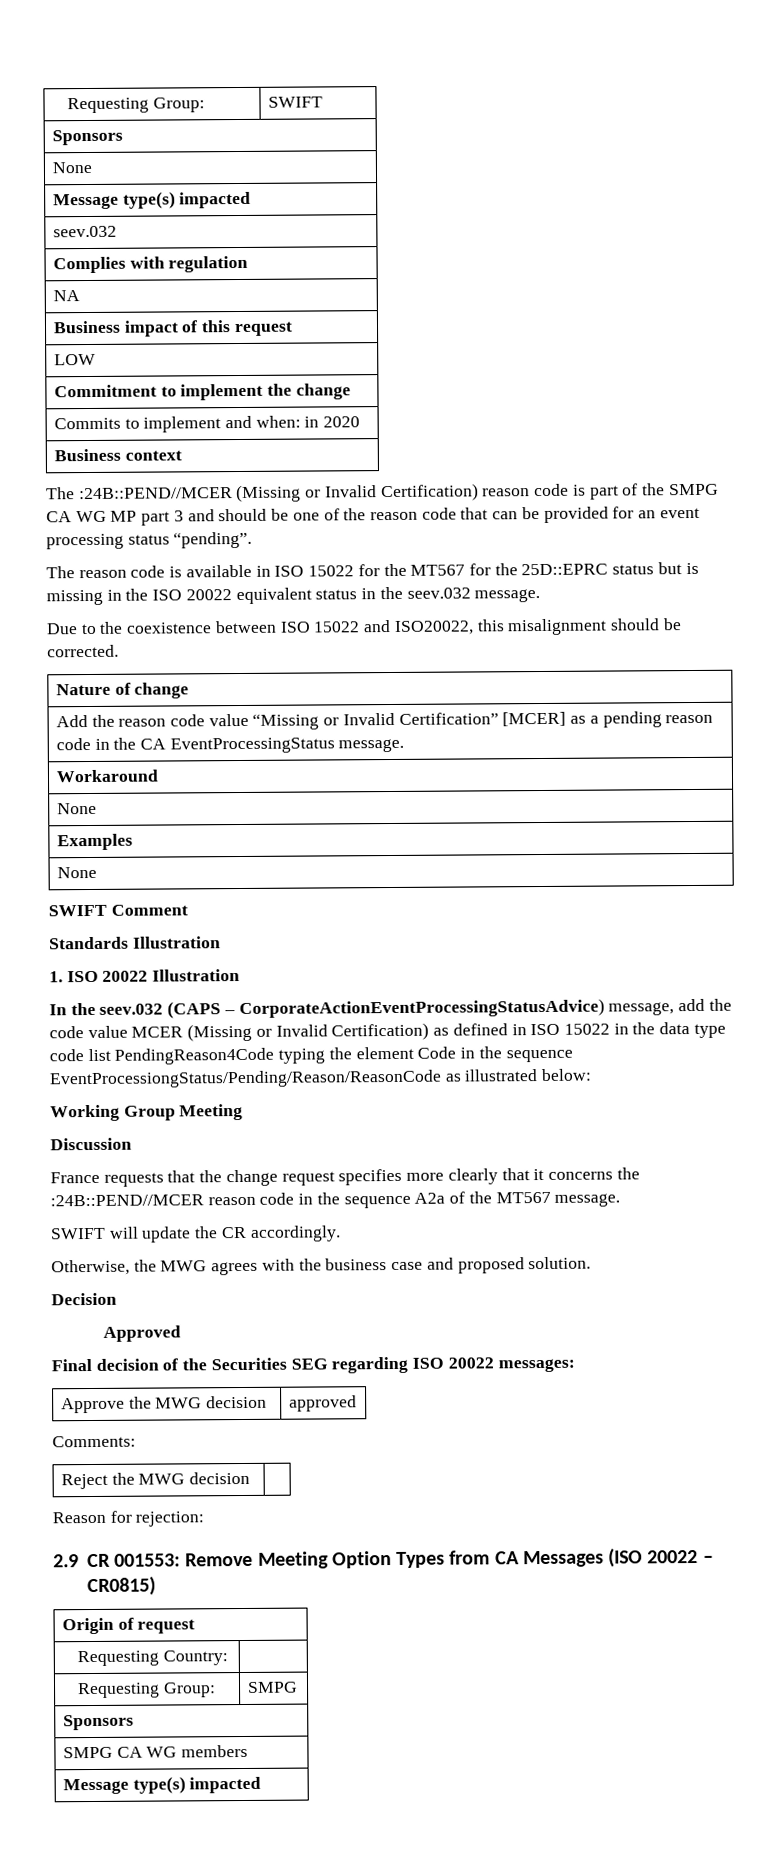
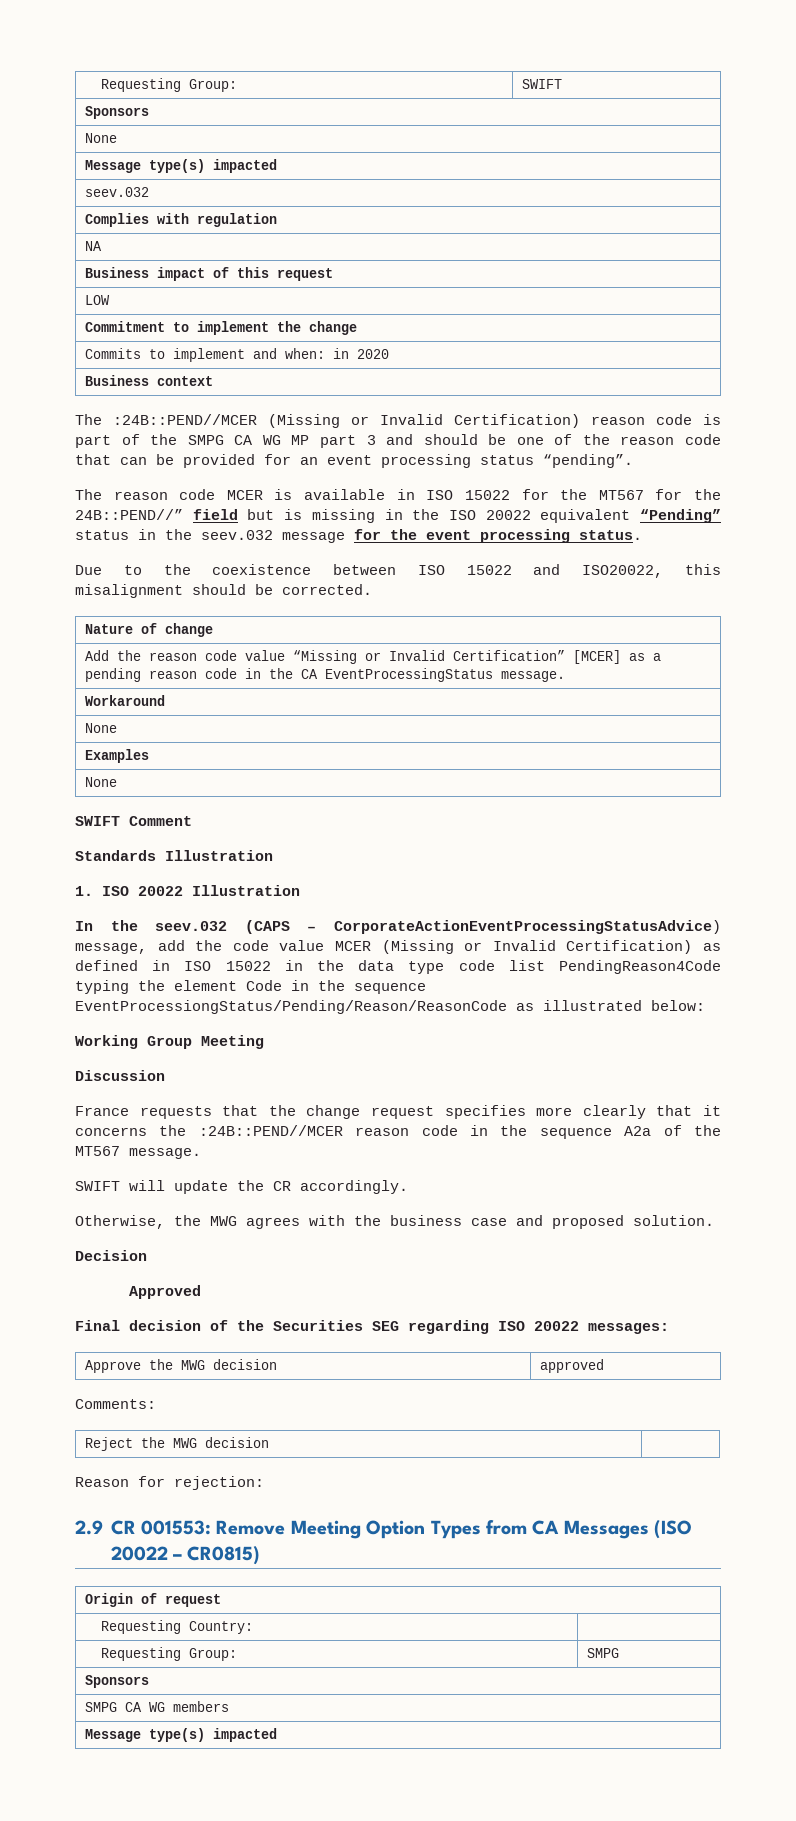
(166, 571) none -> [226,490,263,500] MCER
[521,563,655,576] 25D::EPRC status -> [75,509,238,520] 24B::PEND//” field
(312, 596) none -> [640,509,721,523] “Pending”
[474,589,541,603] message. -> [282,529,642,543] message for the event processing status.

